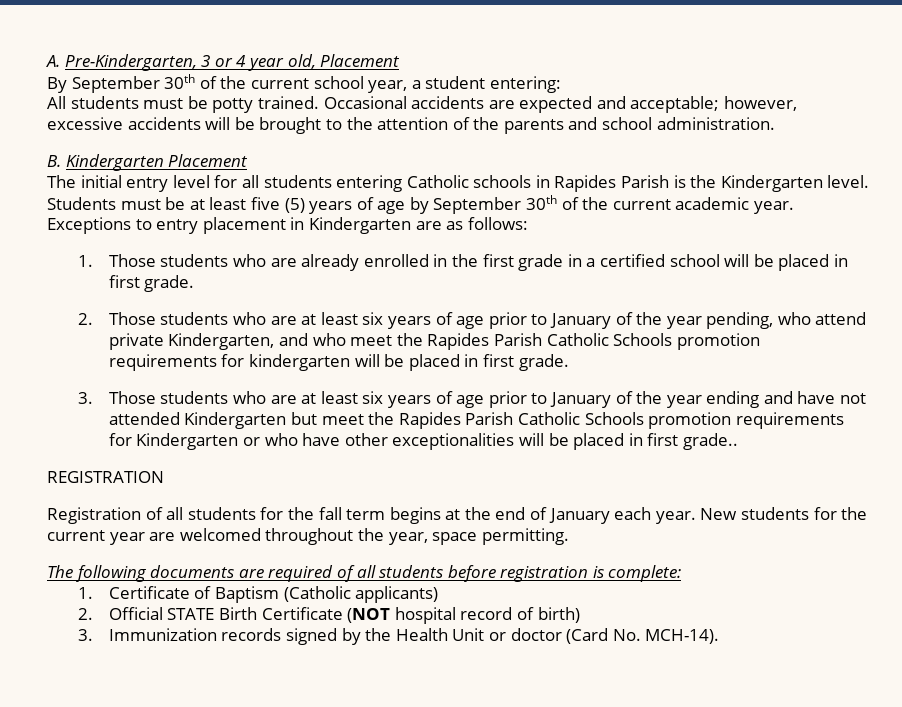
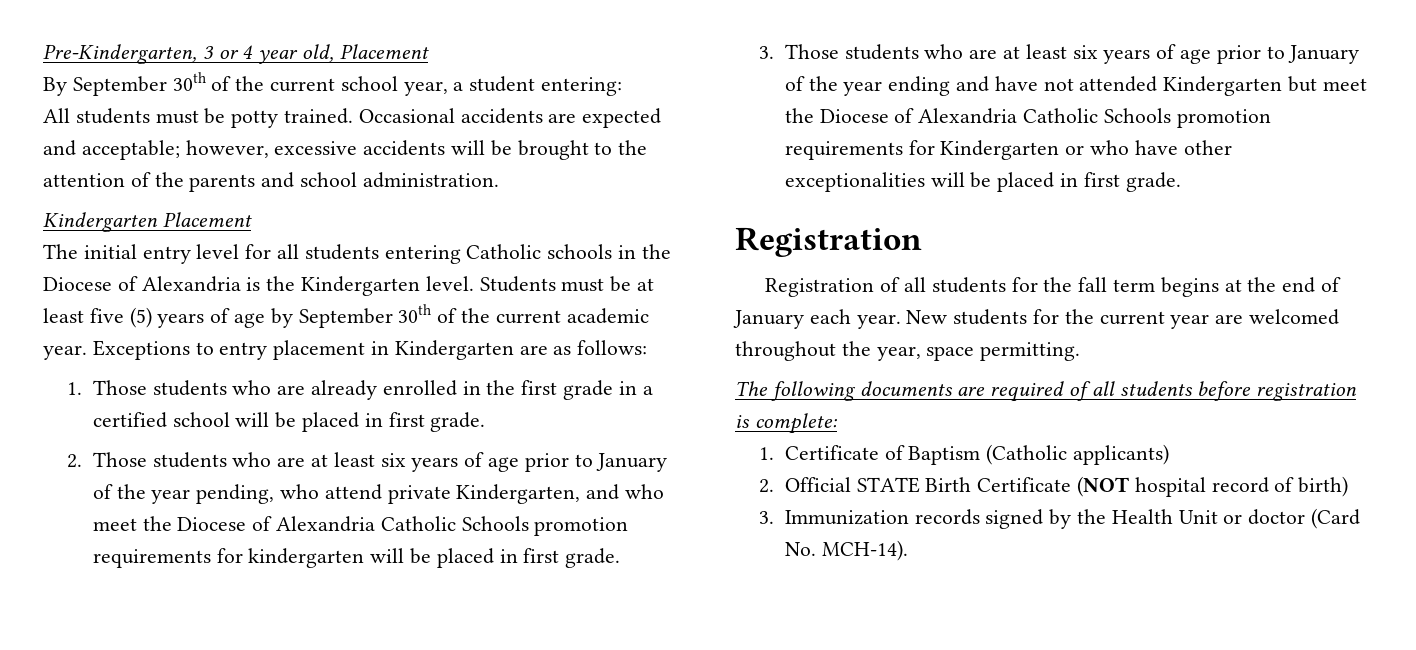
[46,55,60,67] A. -> (43, 54) none
[47,155,61,167] B. -> (499, 180) none
[554,175,670,192] Rapides Parish -> [641,244,671,259] [43,276,241,292] the Diocese of Alexandria
[427,333,542,350] Rapides Parish -> [177,516,375,532] Diocese of Alexandria
[398,412,514,429] Rapides Parish -> [819,108,1018,124] Diocese of Alexandria
[682,433,738,450] [47,471,164,483] grade.. // REGISTRATION -> [1125,172,1181,192] [735,227,922,257] grade. // Registration

